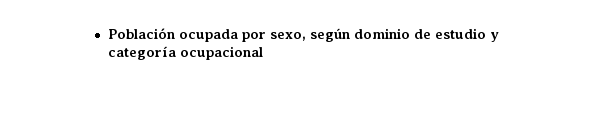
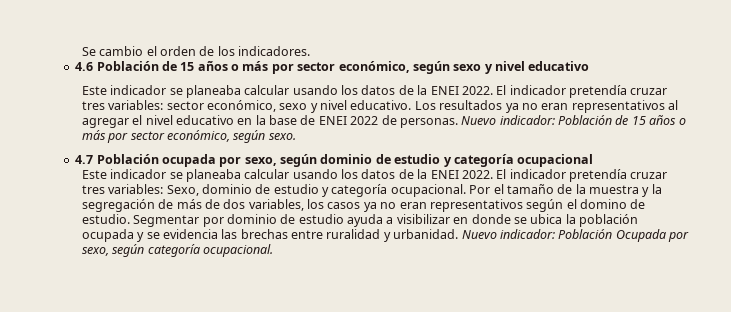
(108, 33) none -> [81,46,310,56] [75,61,590,74] [81,85,668,98] [81,100,678,113] [81,115,686,128] [81,130,296,143] [75,155,94,164] Se cambio el orden de los indicadores. // 4.6 Población de 15 años o más por sector económico, según sexo y nivel educativo // Este indicador se planeaba calcular usando los datos de la ENEI 2022. El indicador pretendía cruzar tres variables: sector económico, sexo y nivel educativo. Los resultados ya no eran representativos al agregar el nivel educativo en la base de ENEI 2022 de personas. Nuevo indicador: Población de 15 años o más por sector económico, según sexo. // 4.7
(264, 53) none -> [81,169,668,182] [81,184,662,197] [81,199,646,212] [81,214,638,227] [81,229,689,242] [81,244,273,257] // Este indicador se planeaba calcular usando los datos de la ENEI 2022. El indicador pretendía cruzar tres variables: Sexo, dominio de estudio y categoría ocupacional. Por el tamaño de la muestra y la segregación de más de dos variables, los casos ya no eran representativos según el domino de estudio. Segmentar por dominio de estudio ayuda a visibilizar en donde se ubica la población ocupada y se evidencia las brechas entre ruralidad y urbanidad. Nuevo indicador: Población Ocupada por sexo, según categoría ocupacional.

